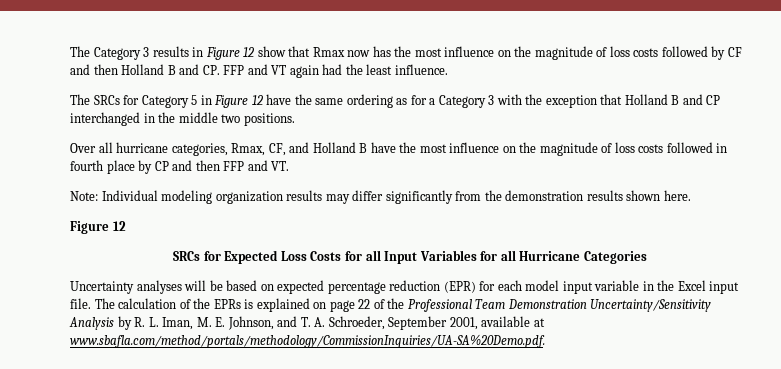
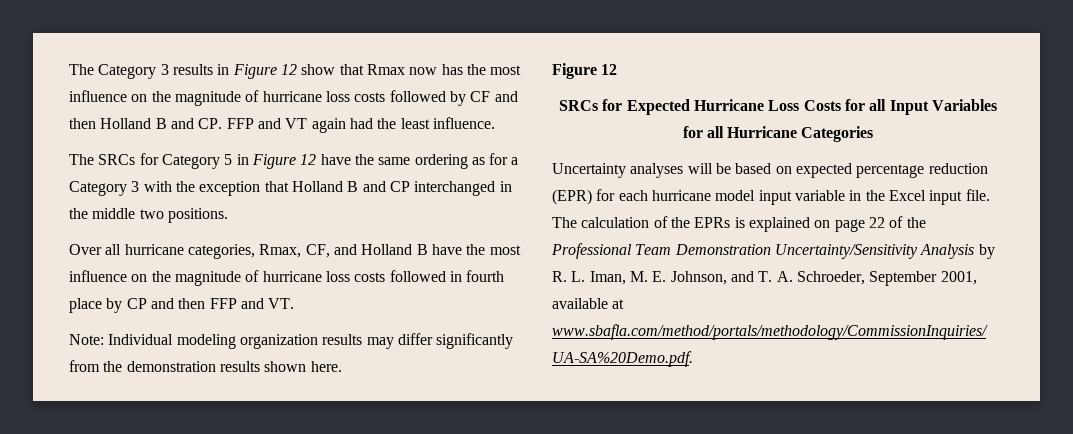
(608, 52) none -> [262,91,322,102] hurricane
(613, 148) none -> [262,271,322,282] hurricane
(279, 257) none -> [694,99,765,111] Hurricane
(522, 285) none -> [651,190,711,201] hurricane

